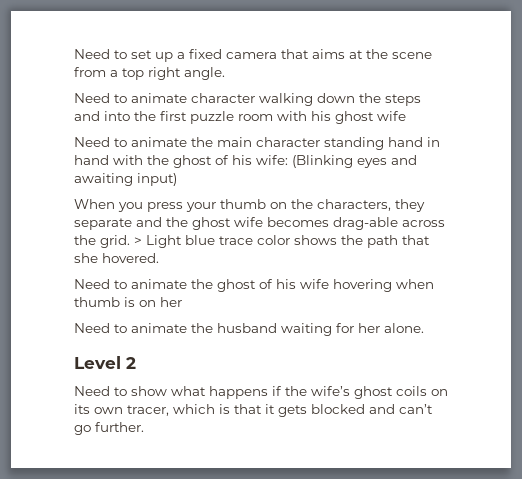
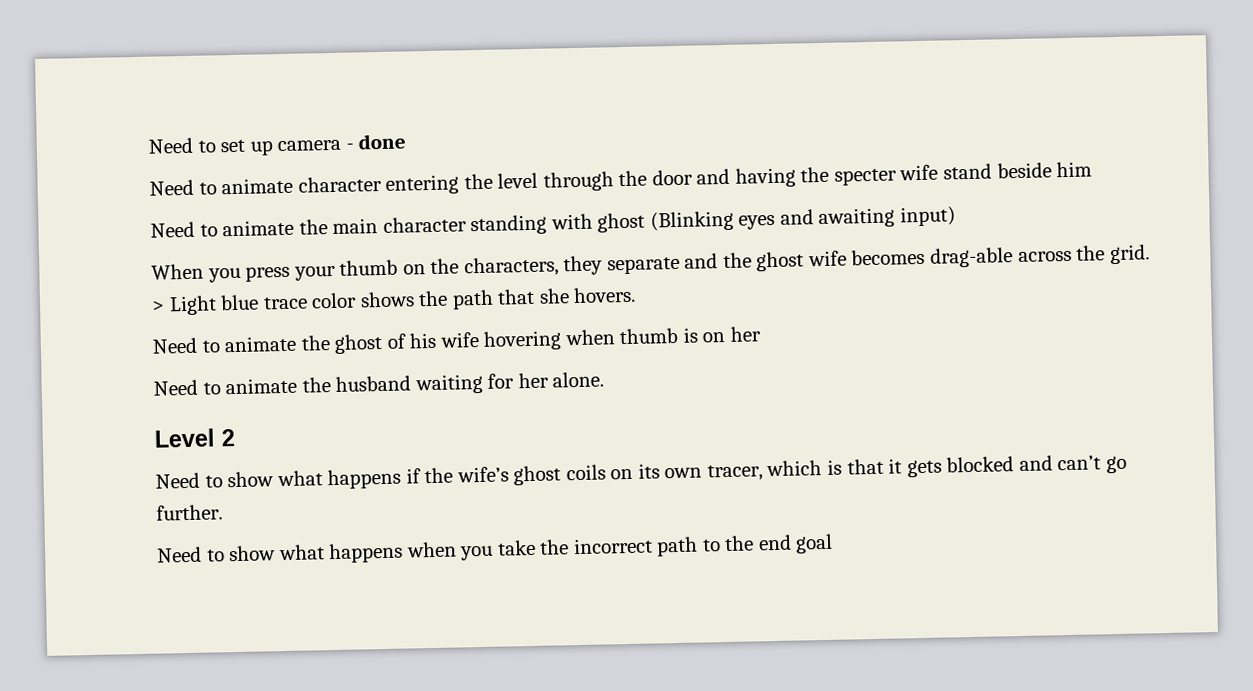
[177,49,432,59] [74,67,225,80] [74,93,421,106] [74,111,406,124] a fixed camera that aims at the scene from a top right angle. // Need to animate character walking down the steps and into the first puzzle room with his ghost wife -> [277,133,407,152] [149,161,1093,196] camera - done // Need to animate character entering the level through the door and having the specter wife stand beside him
[388,137,440,147] [74,155,288,168] hand in hand with the ghost of his wife: -> [550,212,646,233] with ghost
[102,253,159,263] hovered. -> [573,286,637,304] hovers.
(144, 427) none -> [157,533,834,564] // Need to show what happens when you take the incorrect path to the end goal

